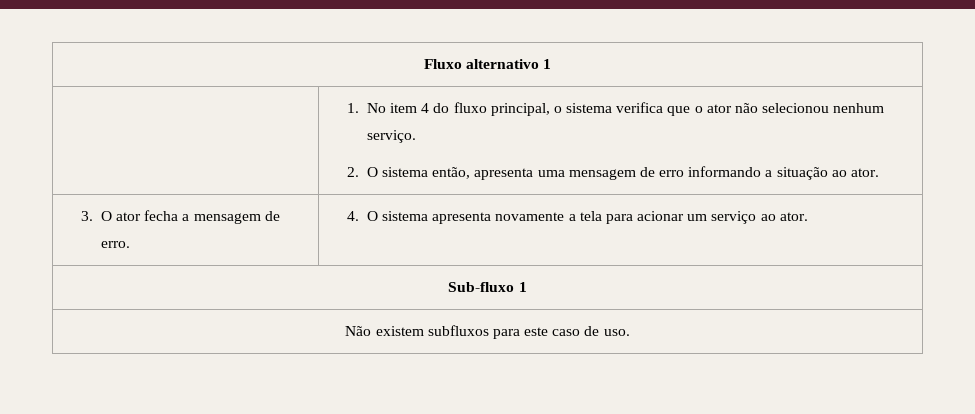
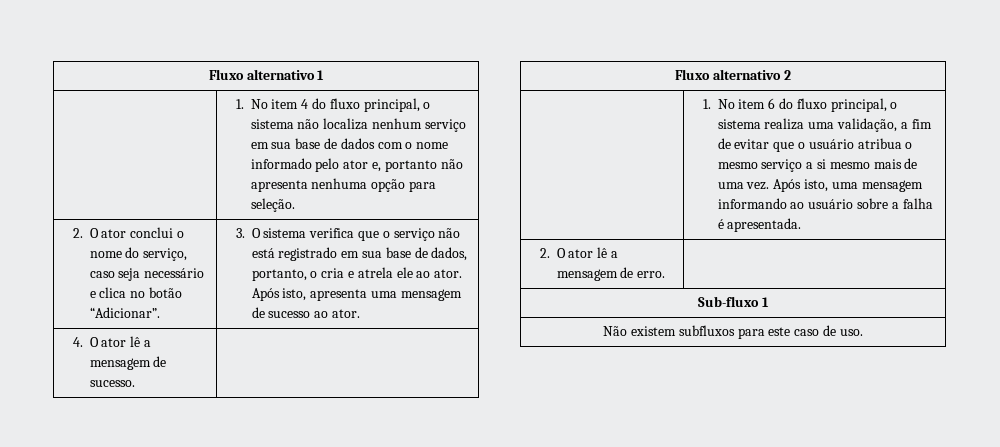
[616,102,885,116] [366,130,416,143] [347,166,880,180] [81,210,280,224] [100,241,130,248] [347,211,808,224] verifica que o ator não selecionou nenhum serviço. // 2. O sistema então, apresenta uma mensagem de erro informando a situação ao ator. // 3. O ator fecha a mensagem de erro. | 4. O sistema apresenta novamente a tela para acionar um serviço ao ator. -> [297,118,466,132] [250,138,449,149] [250,158,463,172] [250,178,436,192] [250,198,295,212] [72,227,184,238] [89,247,188,261] [89,268,205,281] [89,287,182,298] [89,307,160,318] [235,228,461,241] [251,247,468,261] [251,267,463,281] [251,288,462,301] [251,307,360,318] [72,336,151,347] [89,356,167,370] [89,380,135,387] [675,69,791,80] [702,98,898,112] [717,118,932,132] [717,138,913,152] [717,158,918,172] [717,179,923,192] [717,198,933,209] [717,218,802,232] [539,247,618,258] [556,267,666,281] não localiza nenhum serviço em sua base de dados com o nome informado pelo ator e, portanto não apresenta nenhuma opção para seleção. // 2. O ator conclui o nome do serviço, caso seja necessário e clica no botão “Adicionar”. | 3. O sistema verifica que o serviço não está registrado em sua base de dados, portanto, o cria e atrela ele ao ator. Após isto, apresenta uma mensagem de sucesso ao ator. // 4. O ator lê a mensagem de sucesso. | // Fluxo alternativo 2 // | 1. No item 6 do fluxo principal, o sistema realiza uma validação, a fim de evitar que o usuário atribua o mesmo serviço a si mesmo mais de uma vez. Após isto, uma mensagem informando ao usuário sobre a falha é apresentada. // 2. O ator lê a mensagem de erro. |

